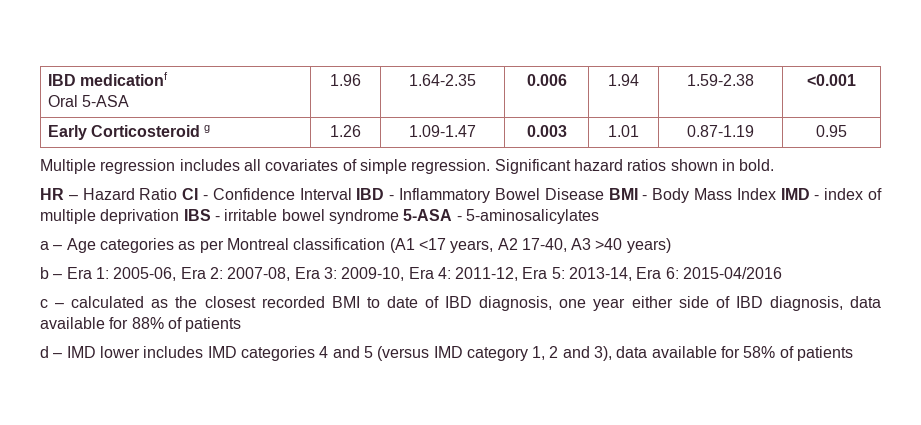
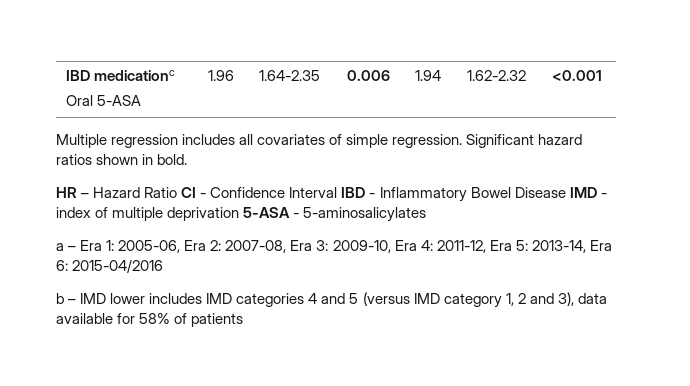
[47,72,168,86] IBD medicationf -> [66,70,176,81] IBD medicationc
[687,74,754,86] 1.59-2.38 -> [466,70,526,81] 1.62-2.32
[47,125,211,140] [330,125,361,137] [409,125,476,137] [526,125,567,137] [608,125,639,137] [687,125,754,137] [816,125,847,137] // Early Corticosteroid g | 1.26 | 1.09-1.47 | 0.003 | 1.01 | 0.87-1.19 | 0.95 -> (602, 75) none
[608,188,776,203] BMI - Body Mass Index -> (566, 192) none
[183,209,399,224] IBS - irritable bowel syndrome -> (240, 214) none
[66,238,671,253] [40,267,63,279] Age categories as per Montreal classification (A1 <17 years, A2 17-40, A3 >40 years) // b – -> (77, 248) none
[40,296,882,311] [40,317,242,332] [40,346,49,358] c – calculated as the closest recorded BMI to date of IBD diagnosis, one year either side of IBD diagnosis, data available for 88% of patients // d -> [56,293,64,304] b

